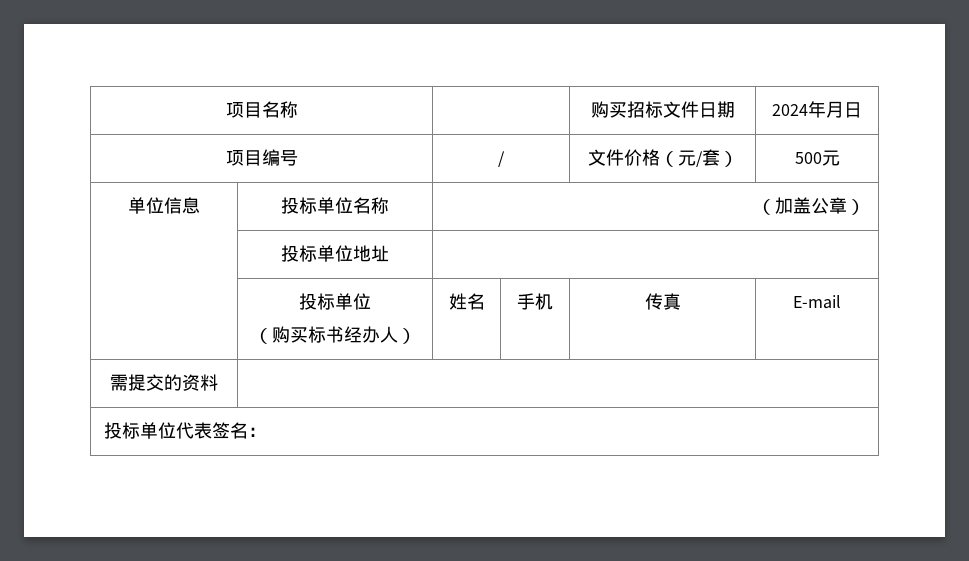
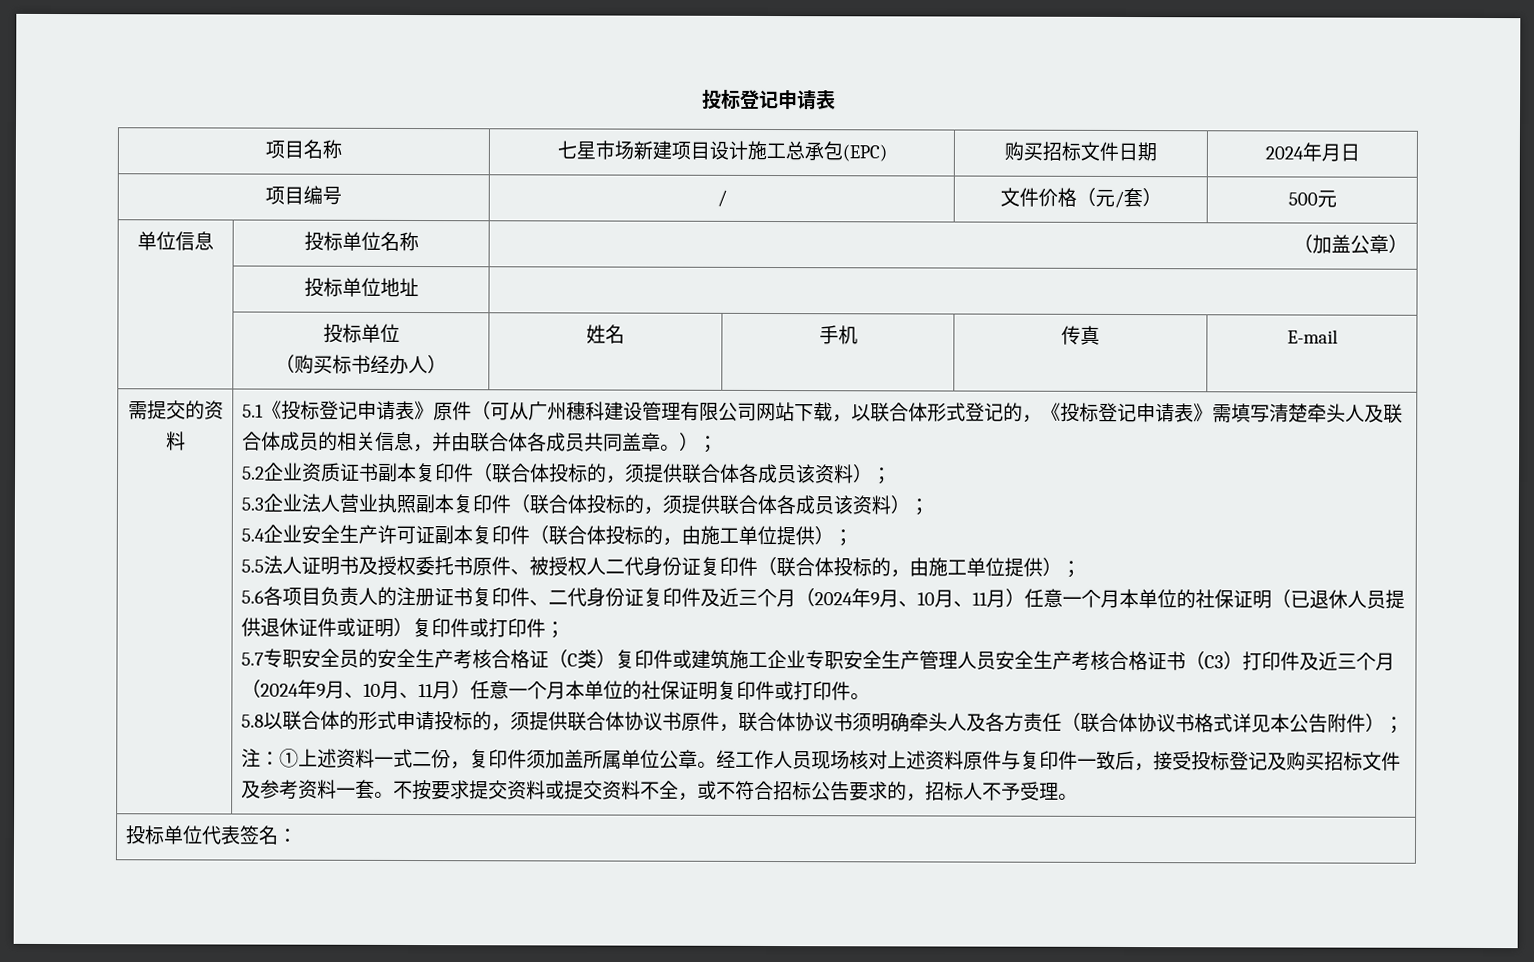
(225, 110) none -> [701,89,836,110] 投标登记申请表 //
(298, 109) none -> [556,140,887,162] 七星市场新建项目设计施工总承包(EPC)
(218, 382) none -> [242,400,1404,423] [242,431,719,453] [242,462,893,485] [241,493,930,516] [241,524,854,547] [241,555,1082,578] [241,586,1406,609] [241,617,566,639] [241,648,1396,671] [241,679,871,701] [241,710,1405,734] [241,748,1402,772] [241,779,1079,802] 5.1《投标登记申请表》原件（可从广州穗科建设管理有限公司网站下载，以联合体形式登记的，《投标登记申请表》需填写清楚牵头人及联合体成员的相关信息，并由联合体各成员共同盖章。）； // 5.2企业资质证书副本复印件（联合体投标的，须提供联合体各成员该资料）； // 5.3企业法人营业执照副本复印件（联合体投标的，须提供联合体各成员该资料）； // 5.4企业安全生产许可证副本复印件（联合体投标的，由施工单位提供）； // 5.5法人证明书及授权委托书原件、被授权人二代身份证复印件（联合体投标的，由施工单位提供）； // 5.6各项目负责人的注册证书复印件、二代身份证复印件及近三个月（2024年9月、10月、11月）任意一个月本单位的社保证明（已退休人员提供退休证件或证明）复印件或打印件； // 5.7专职安全员的安全生产考核合格证（C类）复印件或建筑施工企业专职安全生产管理人员安全生产考核合格证书（C3）打印件及近三个月（2024年9月、10月、11月）任意一个月本单位的社保证明复印件或打印件。 // 5.8以联合体的形式申请投标的，须提供联合体协议书原件，联合体协议书须明确牵头人及各方责任（联合体协议书格式详见本公告附件）； // 注：①上述资料一式二份，复印件须加盖所属单位公章。经工作人员现场核对上述资料原件与复印件一致后，接受投标登记及购买招标文件及参考资料一套。不按要求提交资料或提交资料不全，或不符合招标公告要求的，招标人不予受理。

